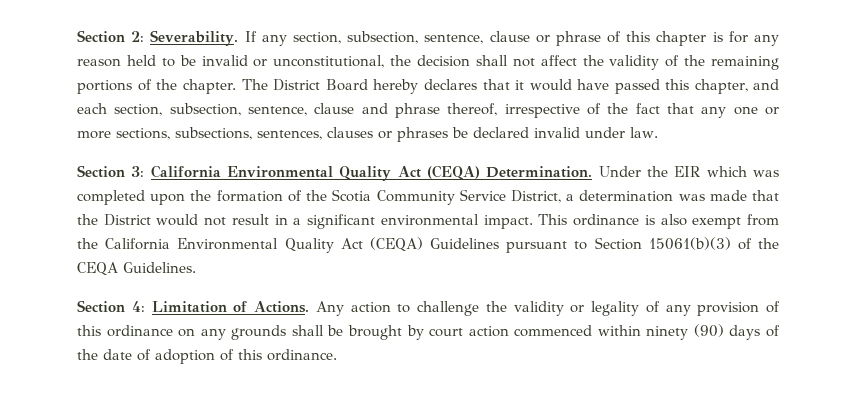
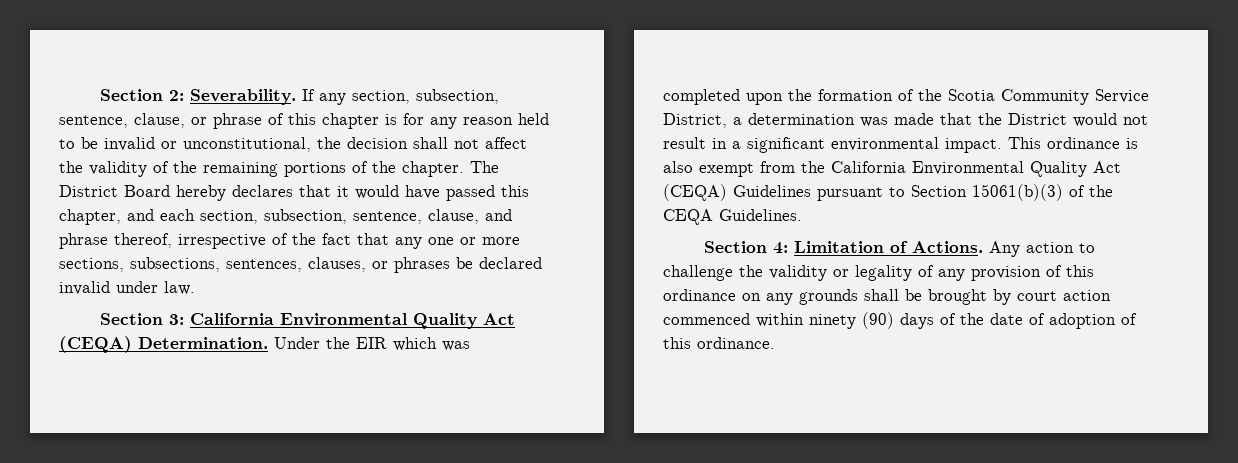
[489,31,530,42] clause -> [134,113,185,128] clause,
[314,103,355,114] clause -> [428,209,479,224] clause,
[327,127,373,138] clauses -> [308,257,366,272] clauses,

